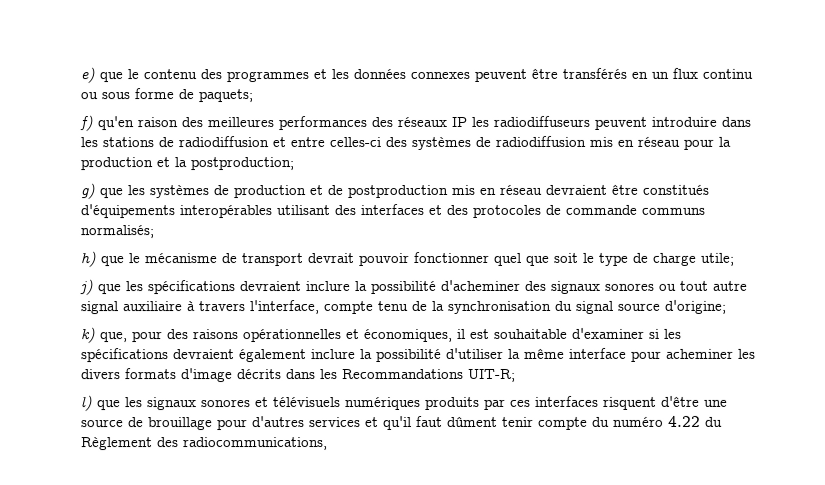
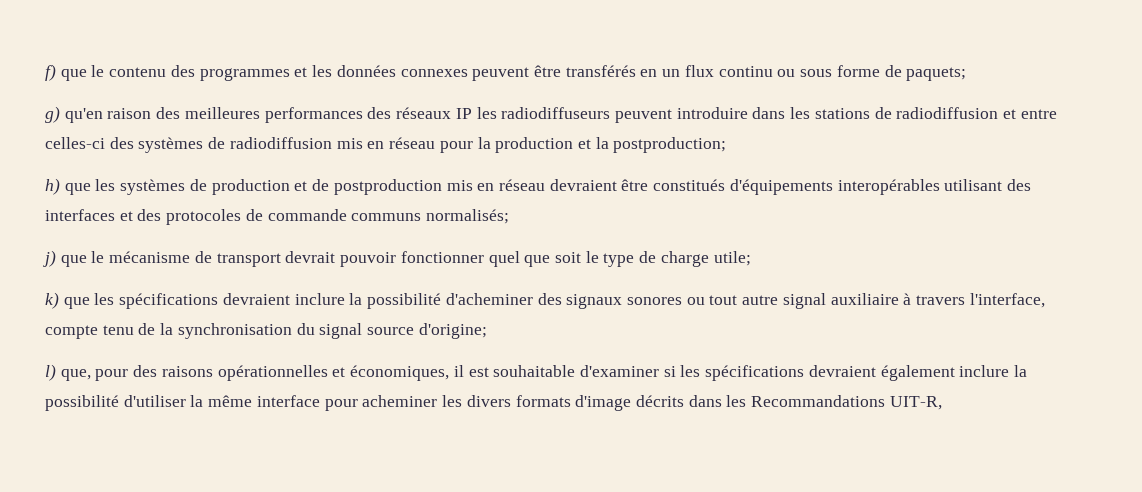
[80,67,95,84] e) -> [45,64,56,81] f)
[79,115,93,132] f) -> [45,106,60,123] g)
[80,183,95,200] g) -> [45,178,60,195] h)
[81,251,97,268] h) -> [43,250,56,267] j)
[80,279,94,296] j) -> [45,292,59,309] k)
[81,327,96,344] k) -> [45,364,56,381] l)
[468,368,516,382] [81,395,728,412] [81,415,723,431] [81,437,328,451] UIT-R; // l) que les signaux sonores et télévisuels numériques produits par ces interfaces risquent d'être une source de brouillage pour d'autres services et qu'il faut dûment tenir compte du numéro 4.22 du Règlement des radiocommunications, -> [889,396,942,410] UIT-R,

